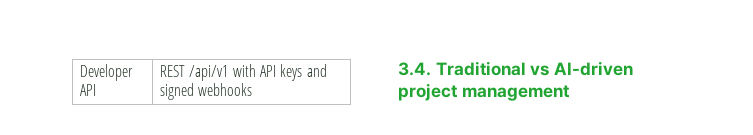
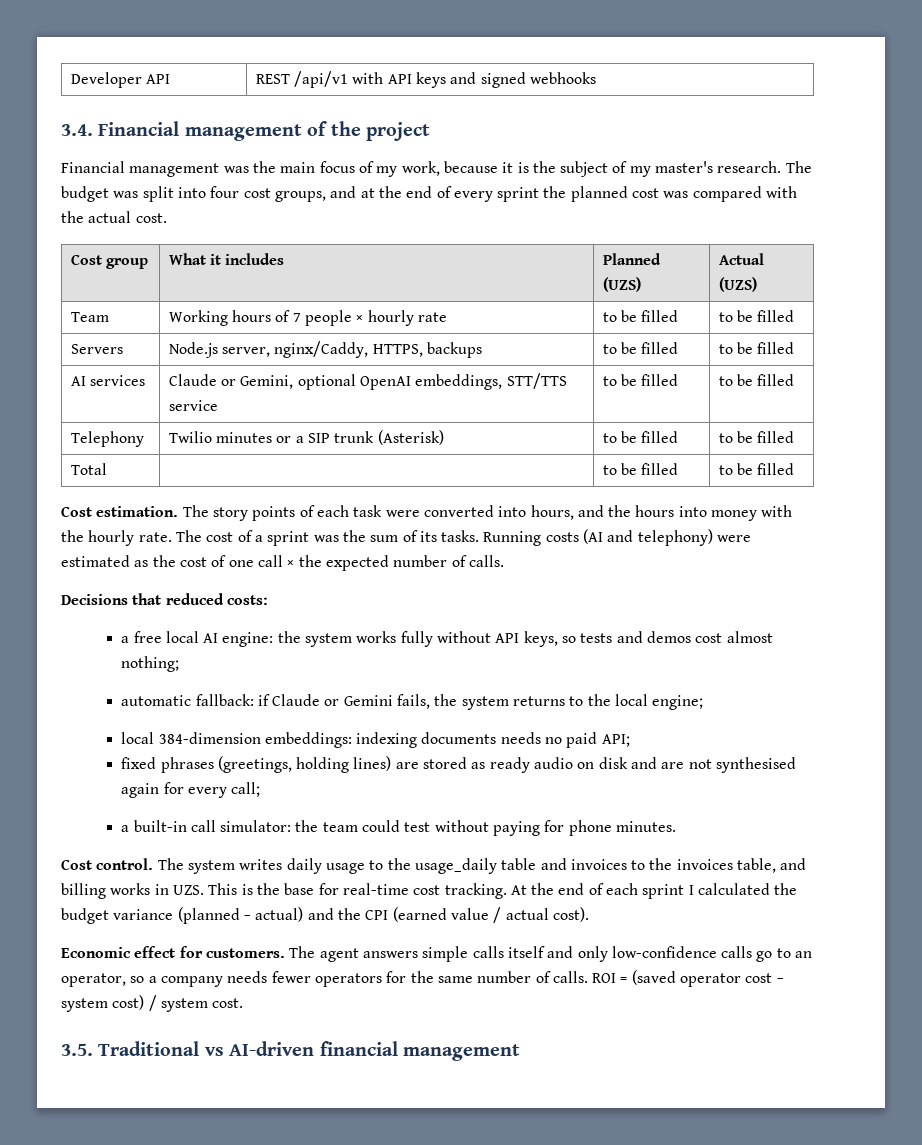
(431, 69) none -> [98,121,430,141] [61,161,812,177] [61,186,798,202] [61,211,167,223] [70,254,149,269] [168,253,285,265] [602,253,661,265] [602,277,641,292] [718,253,764,265] [718,277,757,292] [70,312,109,322] [168,310,448,326] [602,310,679,322] [718,310,795,322] [70,344,123,354] [168,341,483,358] [602,342,679,354] [718,342,795,354] [70,375,146,386] [168,373,567,390] [168,400,218,411] [602,374,679,386] [718,374,795,386] [70,431,144,447] [168,430,444,445] [602,431,679,443] [718,431,795,443] [70,463,107,475] [602,463,679,475] [718,463,795,475] [61,505,793,521] [61,529,752,546] [61,555,504,571] [61,593,268,605] [121,631,773,647] [121,656,180,672] [121,694,704,710] [121,732,630,748] [121,756,796,773] [121,782,261,798] [121,820,677,836] [61,858,807,874] [61,883,798,899] [61,907,589,924] [61,946,813,962] [61,970,784,987] [61,995,244,1012] [61,1044,93,1056] Financial management of the project // Financial management was the main focus of my work, because it is the subject of my master's research. The budget was split into four cost groups, and at the end of every sprint the planned cost was compared with the actual cost. // Cost group | What it includes | Planned (UZS) | Actual (UZS) // Team | Working hours of 7 people × hourly rate | to be filled | to be filled // Servers | Node.js server, nginx/Caddy, HTTPS, backups | to be filled | to be filled // AI services | Claude or Gemini, optional OpenAI embeddings, STT/TTS service | to be filled | to be filled // Telephony | Twilio minutes or a SIP trunk (Asterisk) | to be filled | to be filled // Total | | to be filled | to be filled // Cost estimation. The story points of each task were converted into hours, and the hours into money with the hourly rate. The cost of a sprint was the sum of its tasks. Running costs (AI and telephony) were estimated as the cost of one call × the expected number of calls. // Decisions that reduced costs: // a free local AI engine: the system works fully without API keys, so tests and demos cost almost nothing; // automatic fallback: if Claude or Gemini fails, the system returns to the local engine; // local 384-dimension embeddings: indexing documents needs no paid API; // fixed phrases (greetings, holding lines) are stored as ready audio on disk and are not synthesised again for every call; // a built-in call simulator: the team could test without paying for phone minutes. // Cost control. The system writes daily usage to the usage_daily table and invoices to the invoices table, and billing works in UZS. This is the base for real-time cost tracking. At the end of each sprint I calculated the budget variance (planned − actual) and the CPI (earned value / actual cost). // Economic effect for customers. The agent answers simple calls itself and only low-confidence calls go to an operator, so a company needs fewer operators for the same number of calls. ROI = (saved operator cost − system cost) / system cost. // 3.5.
[398,83,458,101] project -> [319,1041,398,1056] financial

